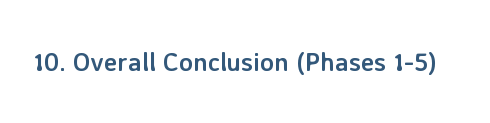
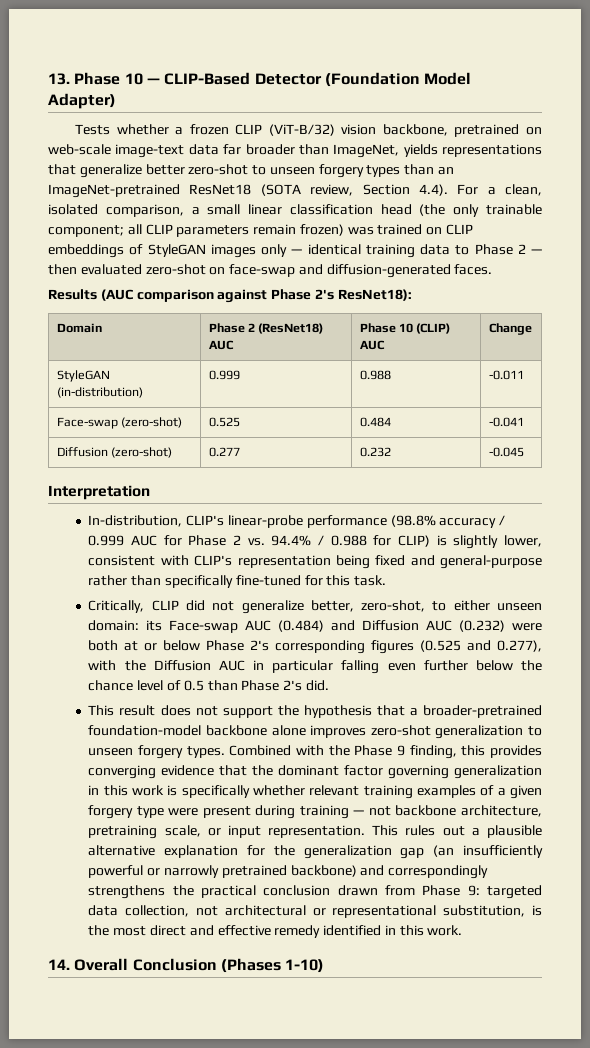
[33,53,66,71] 10. -> [48,72,472,87] [48,93,116,109] [75,124,542,137] [48,144,542,158] [48,164,455,178] [48,184,542,198] [48,204,542,217] [48,224,474,237] [48,244,542,258] [48,264,493,278] [48,289,412,303] [56,323,102,333] [208,323,324,334] [208,340,234,350] [359,323,451,334] [359,340,385,350] [488,323,532,335] [56,370,110,382] [56,387,143,398] [208,370,240,380] [359,370,391,380] [488,370,524,380] [56,417,182,429] [208,417,240,427] [359,417,391,427] [488,417,524,427] [56,447,172,458] [208,447,240,457] [359,447,391,457] [488,447,524,457] [48,485,150,500] [88,515,506,528] [88,535,543,549] [88,555,542,569] [88,575,387,588] [88,600,542,614] [88,620,543,633] [88,640,542,654] [88,660,542,674] [88,680,329,691] [88,705,542,718] [88,725,542,739] [88,745,542,759] [88,765,542,779] [88,785,542,799] [88,805,543,819] [88,825,542,839] [88,845,543,859] [88,865,489,879] [88,885,542,899] [88,905,542,918] [88,925,463,938] [48,959,70,970] 13. Phase 10 — CLIP-Based Detector (Foundation Model Adapter) // Tests whether a frozen CLIP (ViT-B/32) vision backbone, pretrained on web-scale image-text data far broader than ImageNet, yields representations that generalize better zero-shot to unseen forgery types than an ImageNet-pretrained ResNet18 (SOTA review, Section 4.4). For a clean, isolated comparison, a small linear classification head (the only trainable component; all CLIP parameters remain frozen) was trained on CLIP embeddings of StyleGAN images only — identical training data to Phase 2 — then evaluated zero-shot on face-swap and diffusion-generated faces. // Results (AUC comparison against Phase 2's ResNet18): // Domain | Phase 2 (ResNet18) AUC | Phase 10 (CLIP) AUC | Change // StyleGAN (in-distribution) | 0.999 | 0.988 | -0.011 // Face-swap (zero-shot) | 0.525 | 0.484 | -0.041 // Diffusion (zero-shot) | 0.277 | 0.232 | -0.045 // Interpretation // In-distribution, CLIP's linear-probe performance (98.8% accuracy / 0.999 AUC for Phase 2 vs. 94.4% / 0.988 for CLIP) is slightly lower, consistent with CLIP's representation being fixed and general-purpose rather than specifically fine-tuned for this task. // Critically, CLIP did not generalize better, zero-shot, to either unseen domain: its Face-swap AUC (0.484) and Diffusion AUC (0.232) were both at or below Phase 2's corresponding figures (0.525 and 0.277), with the Diffusion AUC in particular falling even further below the chance level of 0.5 than Phase 2's did. // This result does not support the hypothesis that a broader-pretrained foundation-model backbone alone improves zero-shot generalization to unseen forgery types. Combined with the Phase 9 finding, this provides converging evidence that the dominant factor governing generalization in this work is specifically whether relevant training examples of a given forgery type were present during training — not backbone architecture, pretraining scale, or input representation. This rules out a plausible alternative explanation for the generalization gap (an insufficiently powerful or narrowly pretrained backbone) and correspondingly strengthens the practical conclusion drawn from Phase 9: targeted data collection, not architectural or representational substitution, is the most direct and effective remedy identified in this work. // 14.
[393,52,437,75] 1-5) -> [285,959,325,973] 1-10)

